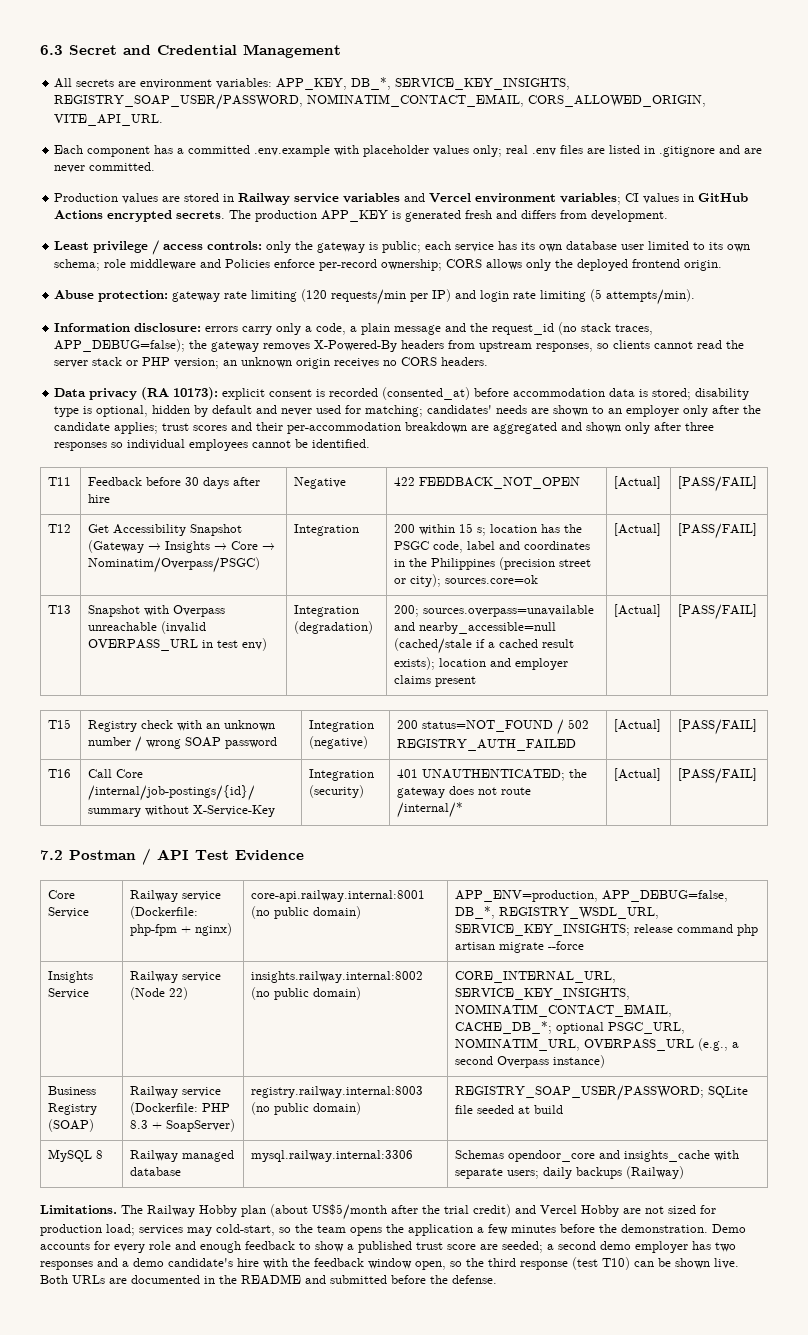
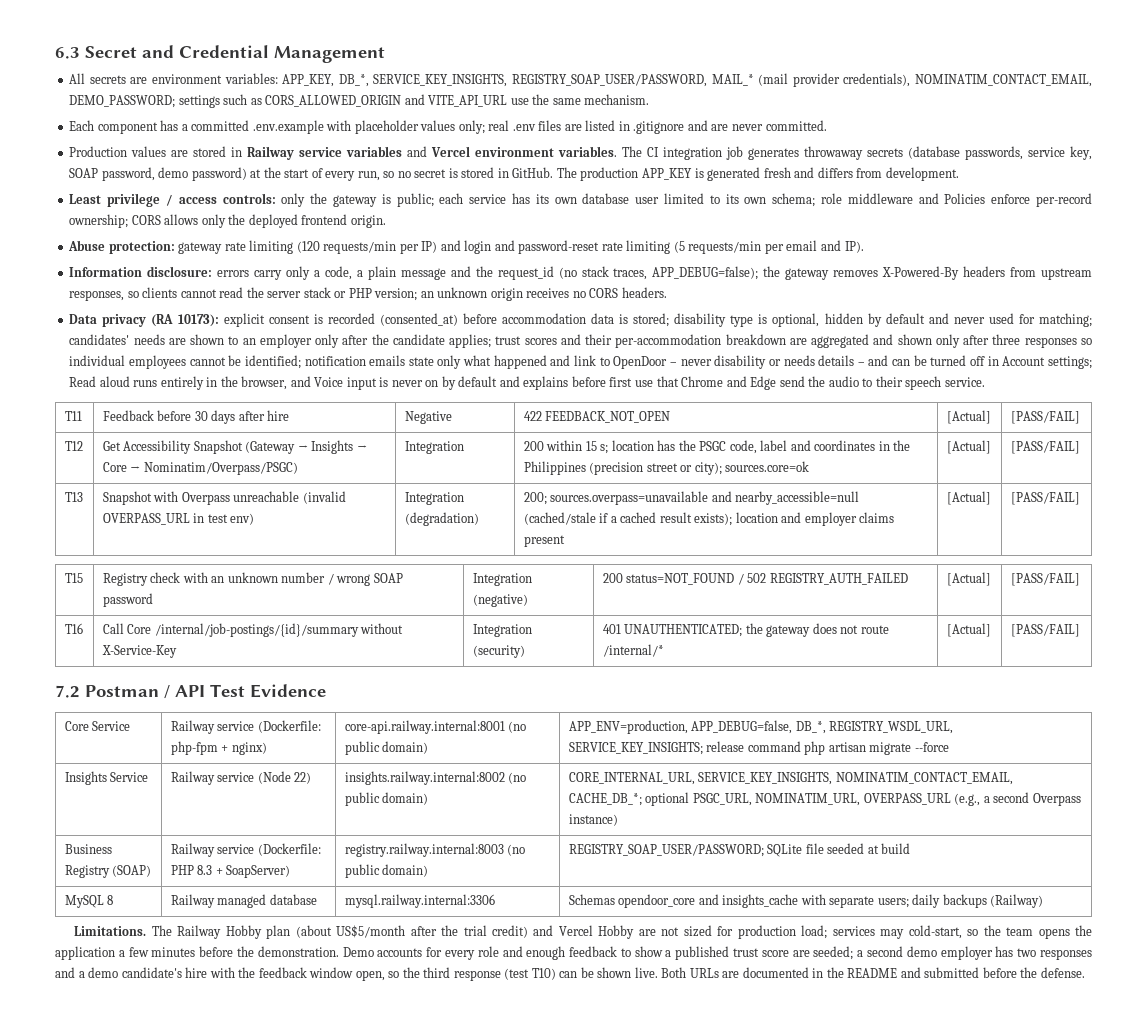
[307,94,707,107] [54,114,164,126] NOMINATIM_CONTACT_EMAIL, CORS_ALLOWED_ORIGIN, VITE_API_URL. -> [711,73,1093,87] [69,94,650,108] MAIL_* (mail provider credentials), NOMINATIM_CONTACT_EMAIL, DEMO_PASSWORD; settings such as CORS_ALLOWED_ORIGIN and VITE_API_URL use the same mechanism.
[560,193,749,205] [54,210,226,222] variables; CI values in GitHub Actions encrypted secrets. -> [558,146,1093,160] [69,167,554,181] variables. The CI integration job generates throwaway secrets (database passwords, service key, SOAP password, demo password) at the start of every run, so no secret is stored in GitHub.
(510, 296) none -> [494,240,600,254] and password-reset
[606,289,696,305] attempts/min). -> [688,240,864,254] requests/min per email and IP).
[312,439,371,448] identified. -> [244,355,1093,369] [69,376,985,390] identified; notification emails state only what happened and link to OpenDoor – never disability or needs details – and can be turned off in Account settings; Read aloud runs entirely in the browser, and Voice input is never on by default and explains before first use that Chrome and Edge send the audio to their speech service.

